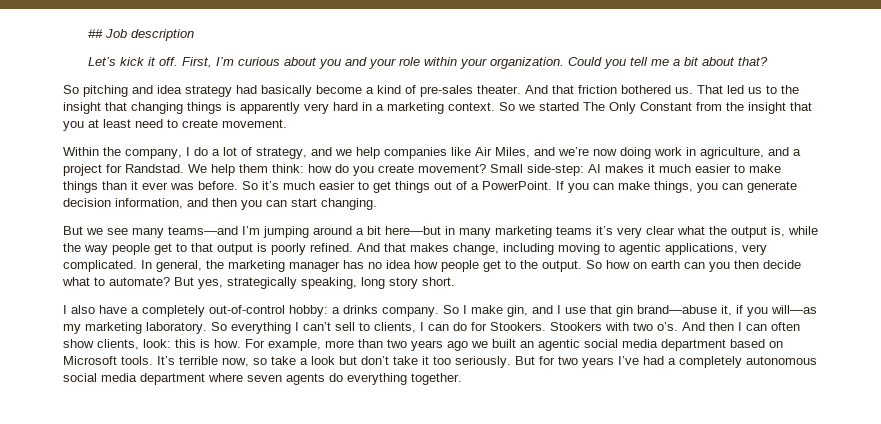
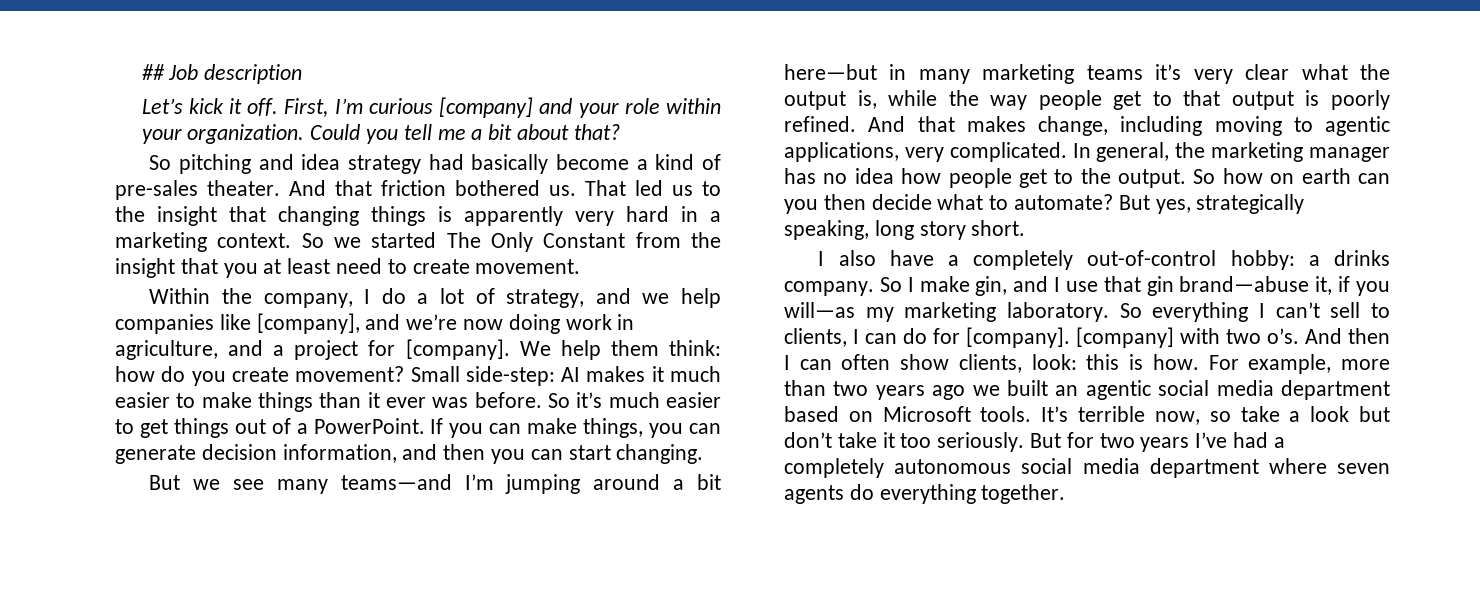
[283,57,341,69] about you -> [439,97,534,118] [company]
[475,147,530,158] Air Miles, -> [256,313,360,334] [company],
[125,164,184,173] Randstad. -> [405,339,510,360] [company].
[490,322,602,331] Stookers. Stookers -> [966,327,1174,348] [company]. [company]

